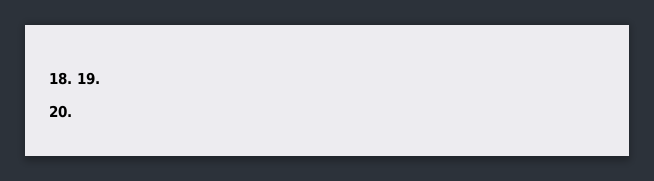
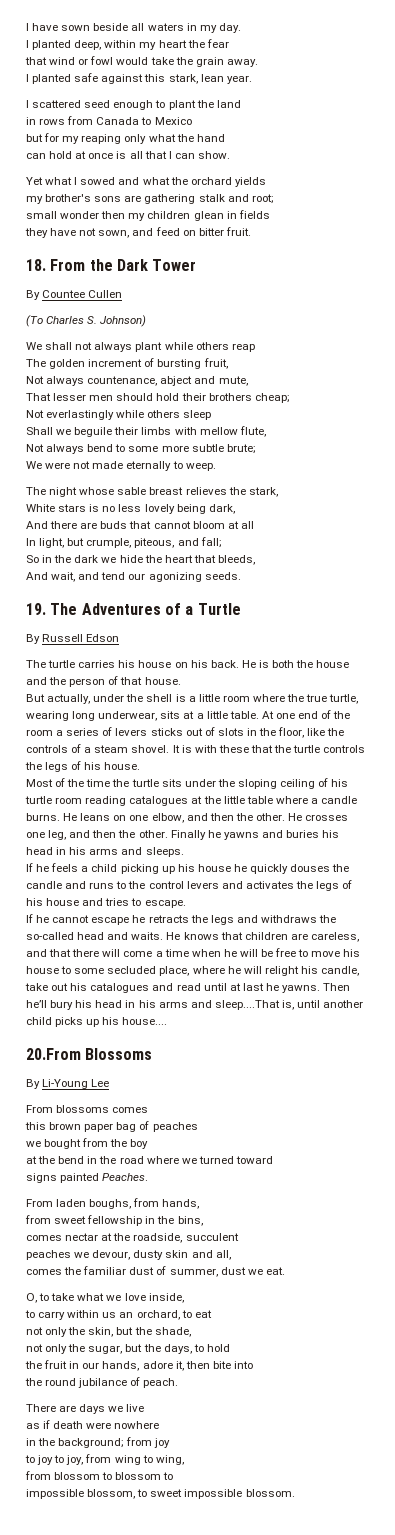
[49,72,100,85] [49,105,72,118] 18. 19. // 20. -> [26,23,241,33] [26,39,229,50] [25,56,258,67] [26,73,252,84] [26,100,241,110] [26,116,192,125] [26,133,225,144] [26,151,230,159] [26,177,266,187] [26,194,274,204] [26,210,270,221] [25,227,251,238] [26,259,197,271] [26,290,123,300] [26,315,147,327] [26,342,255,352] [26,358,228,369] [26,376,248,386] [26,393,290,403] [26,410,212,420] [26,426,266,437] [26,444,256,454] [26,461,216,471] [26,487,278,497] [26,504,235,514] [26,521,254,529] [26,537,222,548] [26,555,255,565] [26,572,241,582] [26,603,241,615] [26,634,120,644] [26,660,350,668] [26,676,181,687] [26,694,359,704] [26,710,351,721] [26,727,345,738] [26,744,366,753] [25,761,141,772] [26,778,349,789] [25,796,358,806] [26,813,349,823] [26,830,340,840] [26,847,184,857] [26,863,350,874] [26,880,353,891] [26,898,186,908] [26,914,337,925] [26,932,359,942] [26,948,361,957] [26,966,360,976] [25,983,351,993] [26,1000,364,1010] [26,1017,168,1027] [26,1048,153,1060] [26,1079,110,1089] [26,1105,149,1113] [25,1121,198,1132] [26,1138,149,1149] [26,1156,273,1164] [26,1173,149,1183] [26,1198,200,1209] [25,1215,203,1226] [26,1233,239,1243] [26,1250,231,1260] [26,1266,285,1277] [26,1293,184,1303] [25,1310,212,1320] [26,1327,191,1337] [26,1344,230,1354] [25,1360,253,1371] [25,1377,179,1388] [26,1404,145,1414] [26,1420,160,1429] [26,1437,171,1448] [25,1454,184,1465] [25,1471,174,1480] [26,1489,295,1499] I have sown beside all waters in my day. // I planted deep, within my heart the fear // that wind or fowl would take the grain away. // I planted safe against this stark, lean year. // I scattered seed enough to plant the land // in rows from Canada to Mexico // but for my reaping only what the hand // can hold at once is all that I can show. // Yet what I sowed and what the orchard yields // my brother's sons are gathering stalk and root; // small wonder then my children glean in fields // they have not sown, and feed on bitter fruit. // 18. From the Dark Tower // By Countee Cullen // (To Charles S. Johnson) // We shall not always plant while others reap // The golden increment of bursting fruit, // Not always countenance, abject and mute, // That lesser men should hold their brothers cheap; // Not everlastingly while others sleep // Shall we beguile their limbs with mellow flute, // Not always bend to some more subtle brute; // We were not made eternally to weep. // The night whose sable breast relieves the stark, // White stars is no less lovely being dark, // And there are buds that cannot bloom at all // In light, but crumple, piteous, and fall; // So in the dark we hide the heart that bleeds, // And wait, and tend our agonizing seeds. // 19. The Adventures of a Turtle // By Russell Edson // The turtle carries his house on his back. He is both the house and the person of that house. // But actually, under the shell is a little room where the true turtle, wearing long underwear, sits at a little table. At one end of the room a series of levers sticks out of slots in the floor, like the controls of a steam shovel. It is with these that the turtle controls the legs of his house. // Most of the time the turtle sits under the sloping ceiling of his turtle room reading catalogues at the little table where a candle burns. He leans on one elbow, and then the other. He crosses one leg, and then the other. Finally he yawns and buries his head in his arms and sleeps. // If he feels a child picking up his house he quickly douses the candle and runs to the control levers and activates the legs of his house and tries to escape. // If he cannot escape he retracts the legs and withdraws the so-called head and waits. He knows that children are careless, and that there will come a time when he will be free to move his house to some secluded place, where he will relight his candle, take out his catalogues and read until at last he yawns. Then he’ll bury his head in his arms and sleep....That is, until another child picks up his house.... // 20.From Blossoms // By Li-Young Lee // From blossoms comes // this brown paper bag of peaches // we bought from the boy // at the bend in the road where we turned toward // signs painted Peaches. // From laden boughs, from hands, // from sweet fellowship in the bins, // comes nectar at the roadside, succulent // peaches we devour, dusty skin and all, // comes the familiar dust of summer, dust we eat. // O, to take what we love inside, // to carry within us an orchard, to eat // not only the skin, but the shade, // not only the sugar, but the days, to hold // the fruit in our hands, adore it, then bite into // the round jubilance of peach. // There are days we live // as if death were nowhere // in the background; from joy // to joy to joy, from wing to wing, // from blossom to blossom to // impossible blossom, to sweet impossible blossom.

